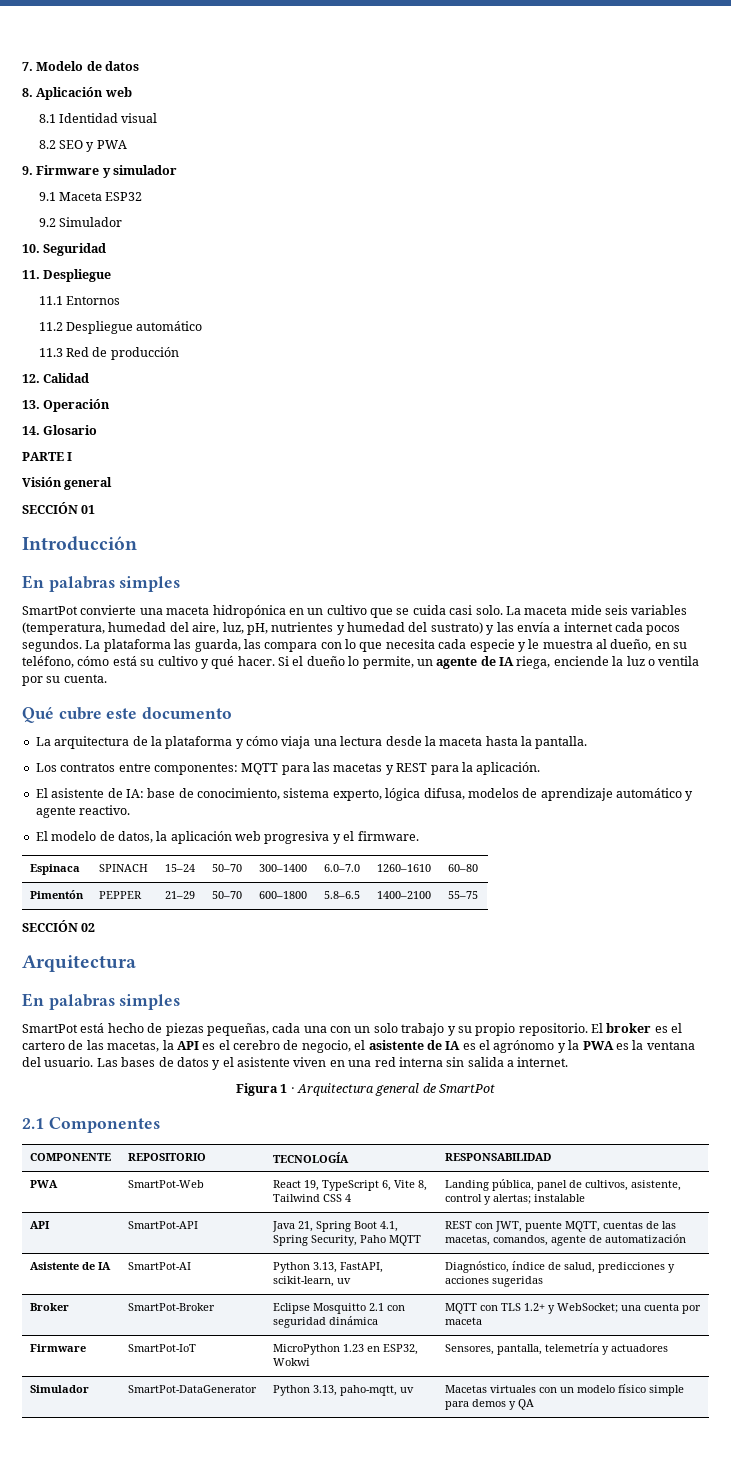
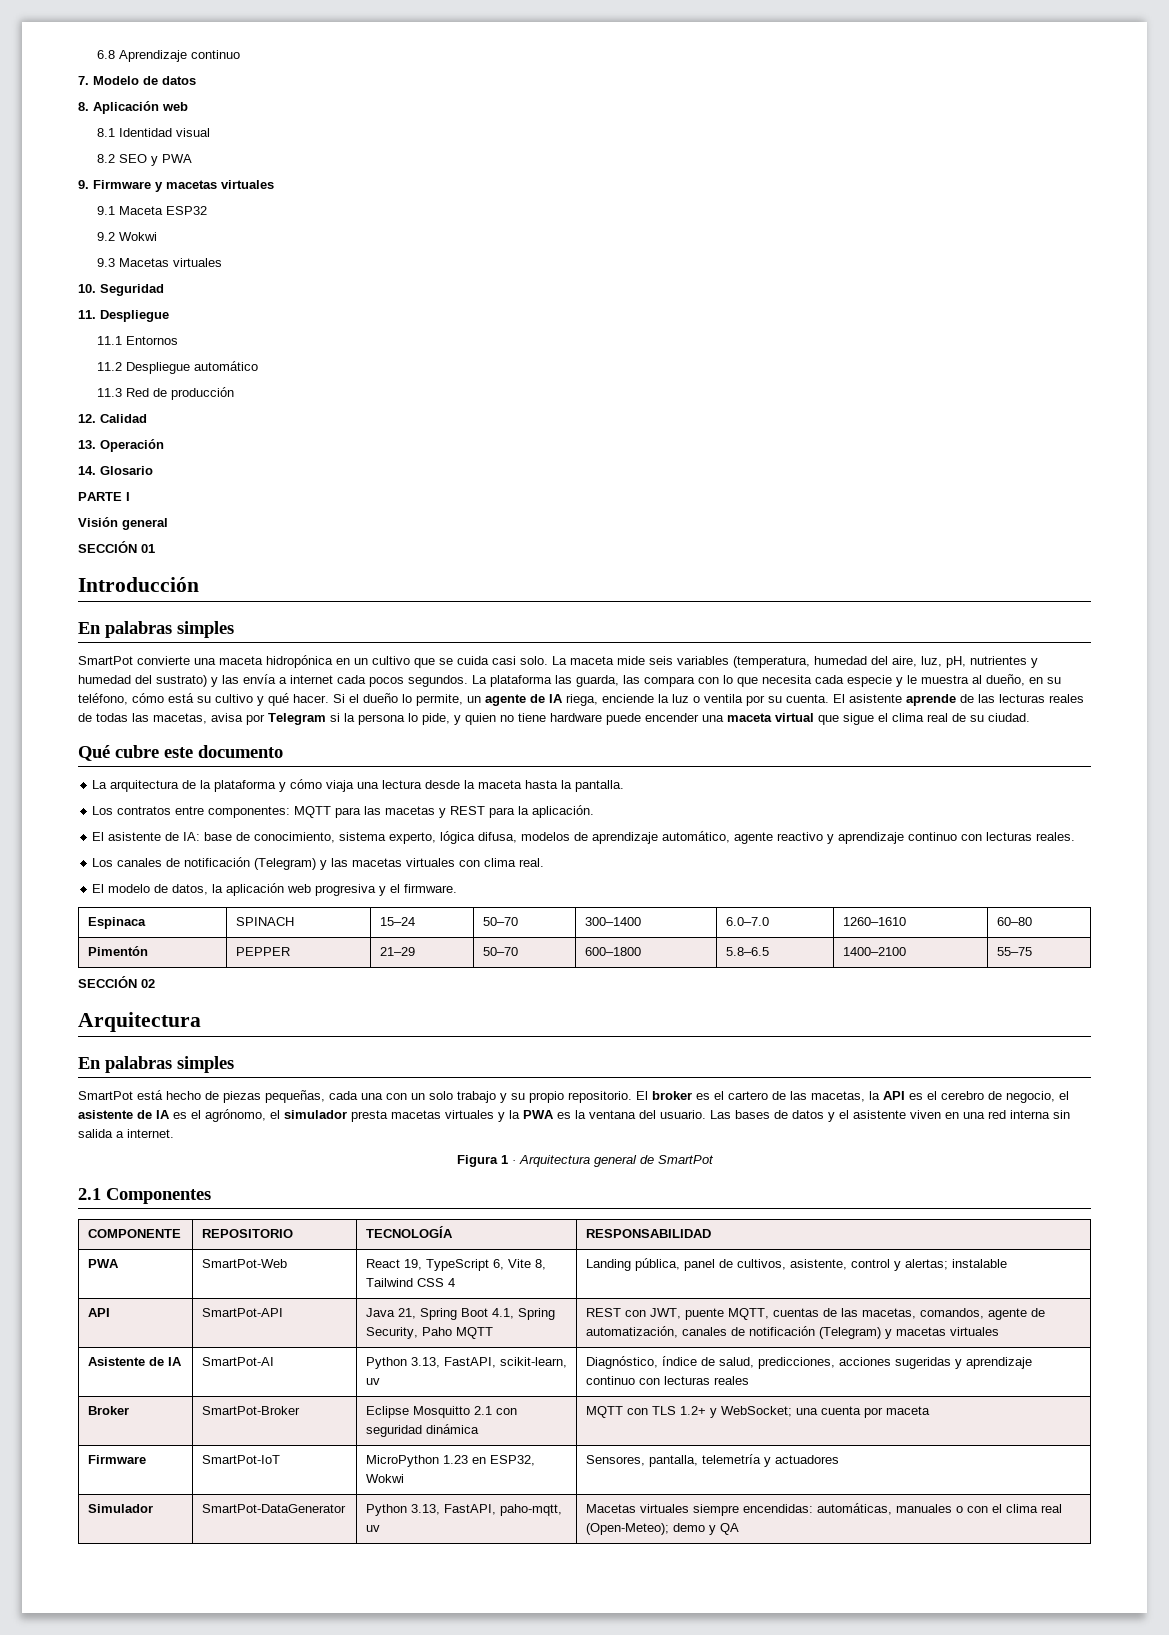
(22, 66) none -> [97,50,241,62] 6.8 Aprendizaje continuo //
[113,165,178,175] simulador -> [166,180,274,189] macetas virtuales
[58,217,122,227] Simulador -> [119,232,158,241] [97,258,223,267] Wokwi // 9.3 Macetas virtuales
(107, 678) none -> [833,694,1084,706] [78,713,1030,725] El asistente aprende de las lecturas reales de todas las macetas, avisa por Telegram si la persona lo pide, y quien no tiene hardware puede encender una maceta virtual que sigue el clima real de su ciudad.
[616,788,694,801] [35,805,131,818] automático y agente reactivo. -> [662,831,1076,844] [92,857,545,870] automático, agente reactivo y aprendizaje continuo con lecturas reales. // Los canales de notificación (Telegram) y las macetas virtuales con clima real.
[493,1040,555,1053] agrónomo -> [205,1109,494,1122] agrónomo, el simulador presta macetas virtuales
[604,1234,686,1243] automatización -> [585,1326,999,1339] automatización, canales de notificación (Telegram) y macetas virtuales
[597,1262,675,1273] predicciones y -> [757,1357,835,1369] predicciones,
(543, 1281) none -> [954,1357,1032,1369] [585,1376,749,1385] y aprendizaje continuo con lecturas reales
(337, 1390) none -> [443,1504,496,1515] FastAPI,
[538,1384,684,1396] [444,1399,506,1410] con un modelo físico simple para demos -> [692,1503,1062,1516] [585,1523,705,1535] siempre encendidas: automáticas, manuales o con el clima real (Open-Meteo); demo

